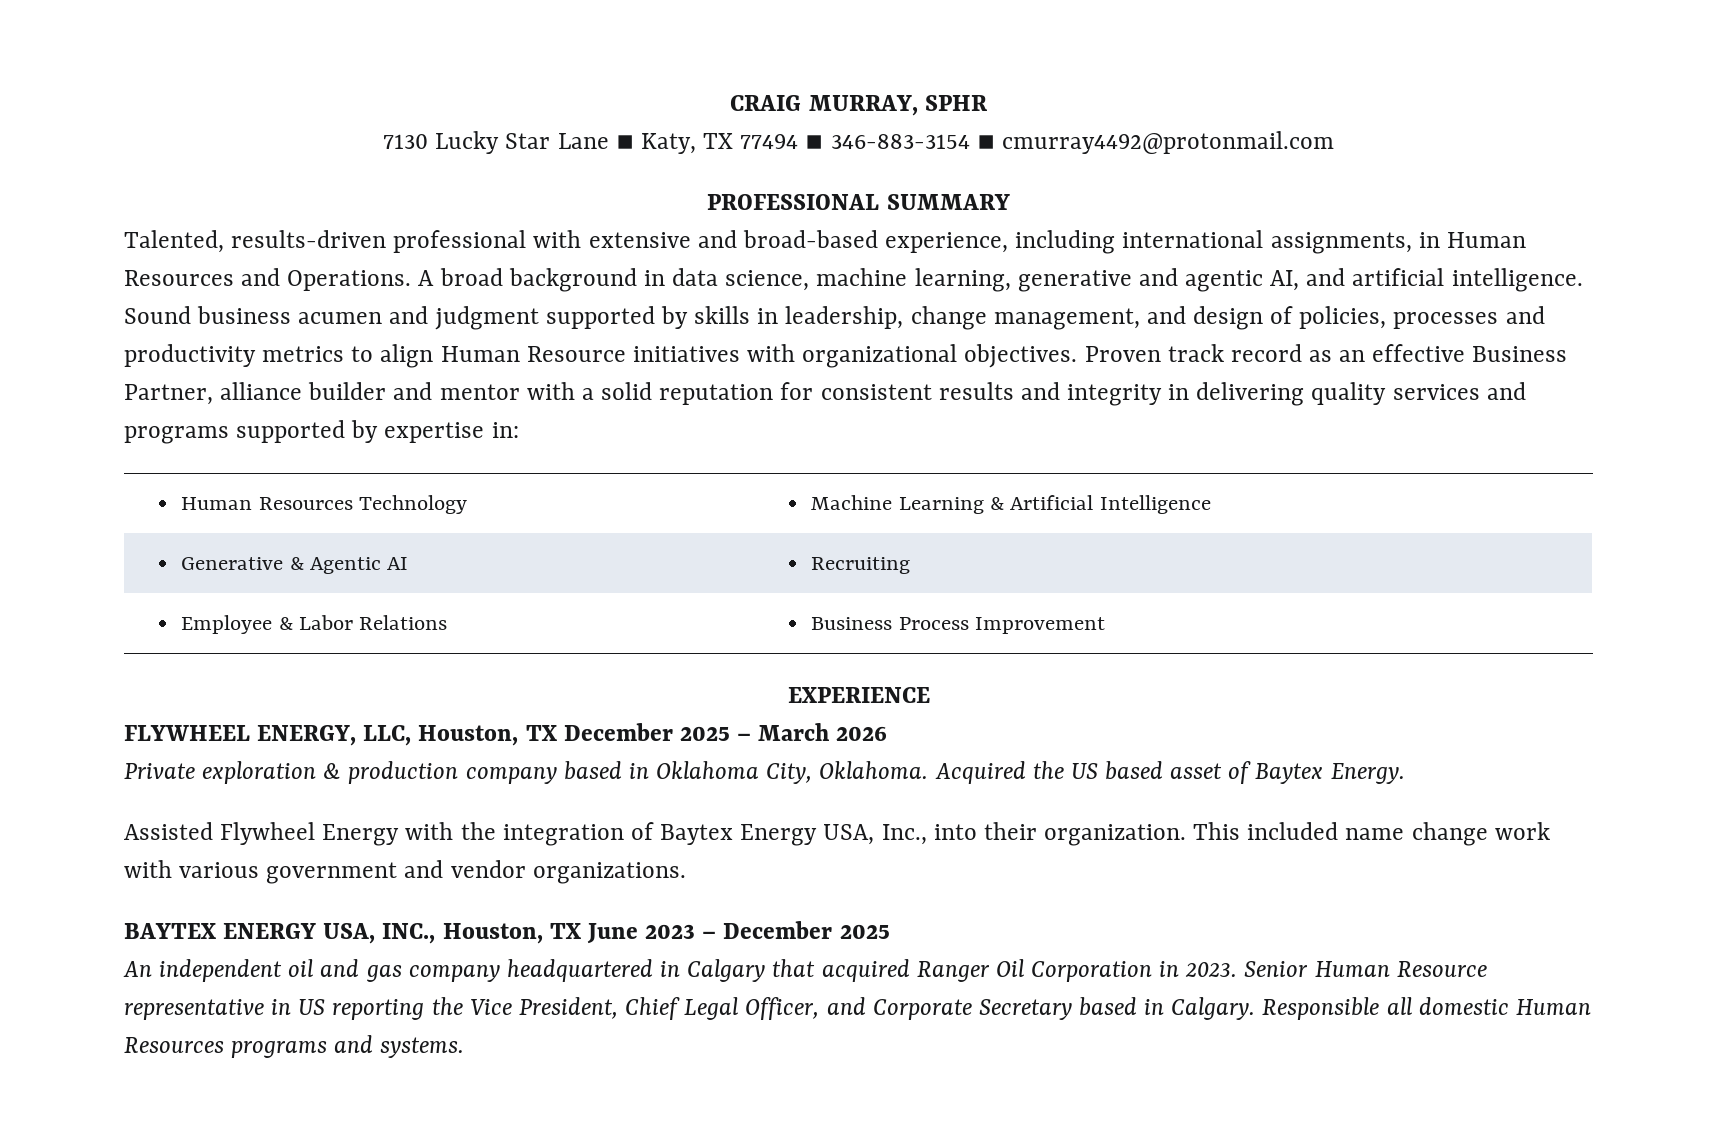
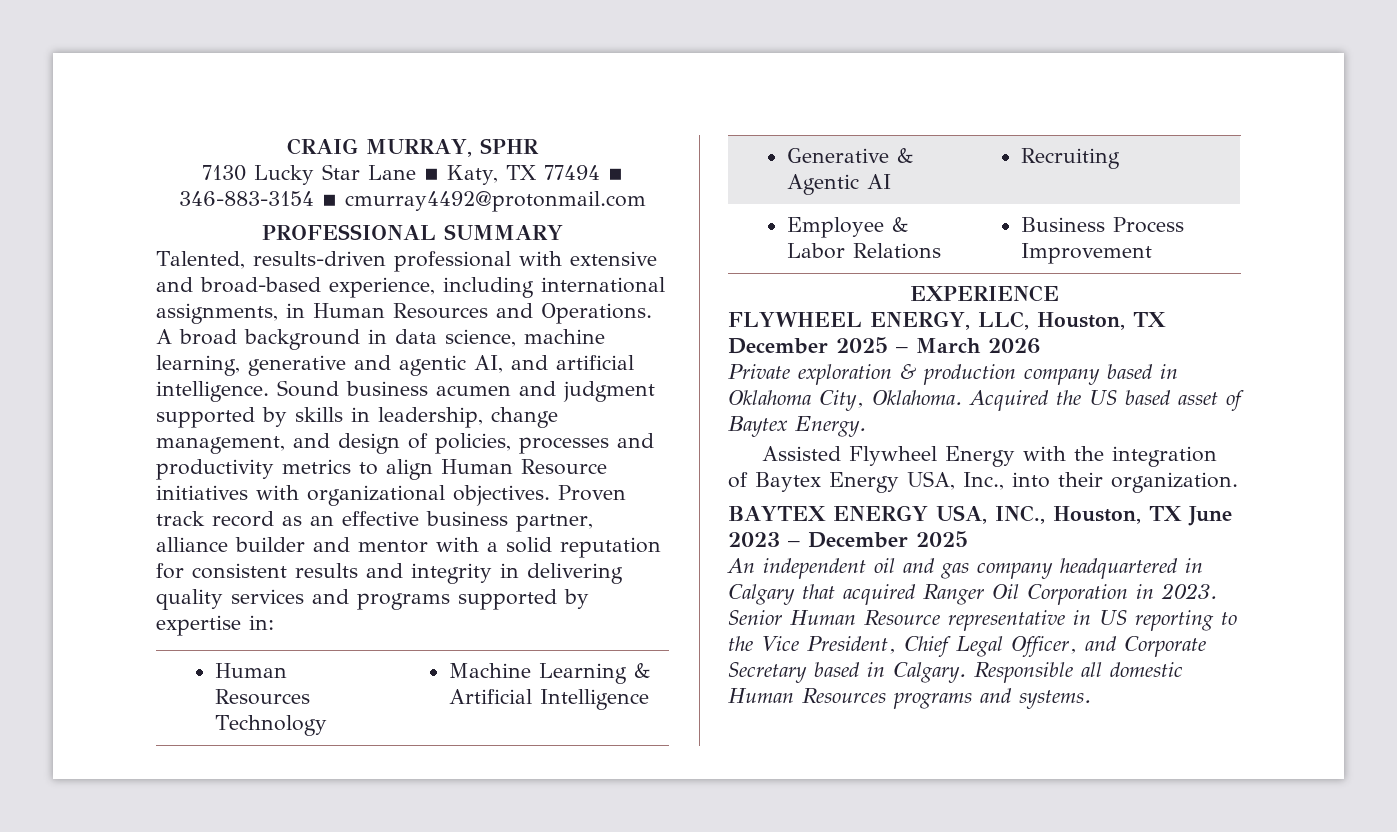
[1472,346,1568,362] [124,384,213,405] Business Partner, -> [426,511,593,532] business partner,
[1193,822,1550,846] [124,860,686,884] This included name change work with various government and vendor organizations. -> (1238, 482) none
(425, 1009) none -> [1221,612,1237,625] to

